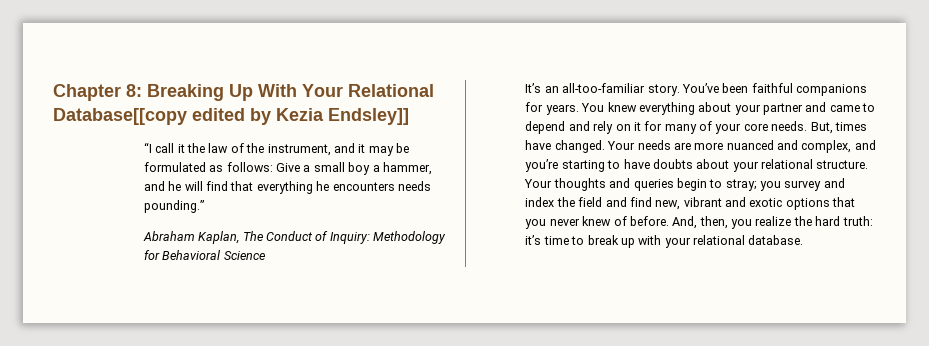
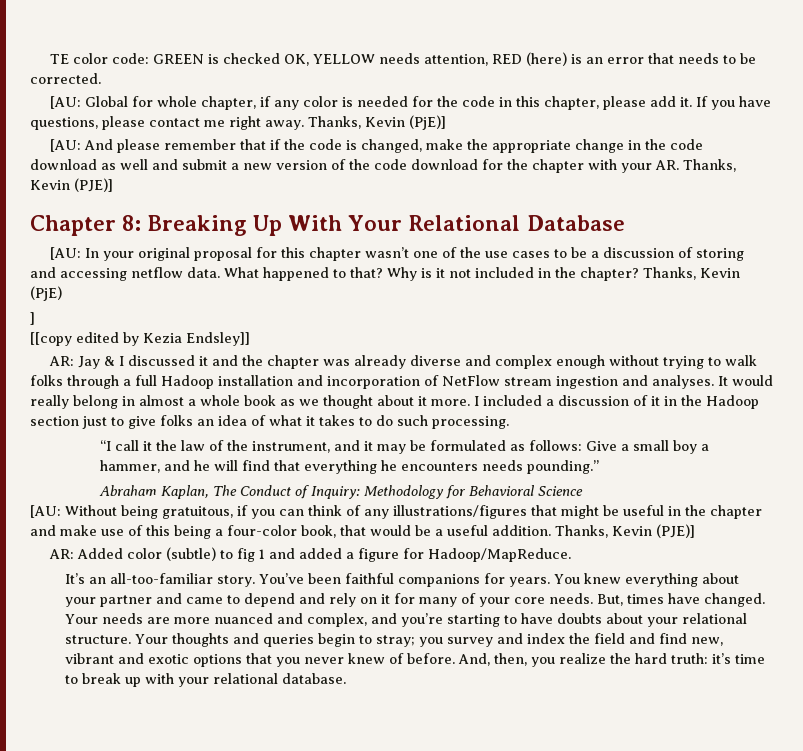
(53, 92) none -> [49,52,756,66] [30,73,101,84] [49,96,771,110] [30,115,446,130] [49,139,703,153] [30,159,736,173] [30,178,113,192] TE color code: GREEN is checked OK, YELLOW needs attention, RED (here) is an error that needs to be corrected. // [AU: Global for whole chapter, if any color is needed for the code in this chapter, please add it. If you have questions, please contact me right away. Thanks, Kevin (PjE)] // [AU: And please remember that if the code is changed, make the appropriate change in the code download as well and submit a new version of the code download for the chapter with your AR. Thanks, Kevin (PJE)] //
[53,108,409,125] Database[[copy edited by Kezia Endsley]] -> [526,215,625,231] [49,247,744,261] [30,267,740,281] [30,286,62,301] [30,312,35,325] [30,332,250,346] [48,355,757,369] [30,375,773,389] [30,395,759,409] [30,415,509,429] Database // [AU: In your original proposal for this chapter wasn’t one of the use cases to be a discussion of storing and accessing netflow data. What happened to that? Why is it not included in the chapter? Thanks, Kevin (PjE) // ] // [[copy edited by Kezia Endsley]] // AR: Jay & I discussed it and the chapter was already diverse and complex enough without trying to walk folks through a full Hadoop installation and incorporation of NetFlow stream ingestion and analyses. It would really belong in almost a whole book as we thought about it more. I included a discussion of it in the Hadoop section just to give folks an idea of what it takes to do such processing.
(266, 255) none -> [30,505,762,519] [30,524,695,539] [48,547,571,562] // [AU: Without being gratuitous, if you can think of any illustrations/figures that might be useful in the chapter and make use of this being a four-color book, that would be a useful addition. Thanks, Kevin (PJE)] // AR: Added color (subtle) to fig 1 and added a figure for Hadoop/MapReduce.

